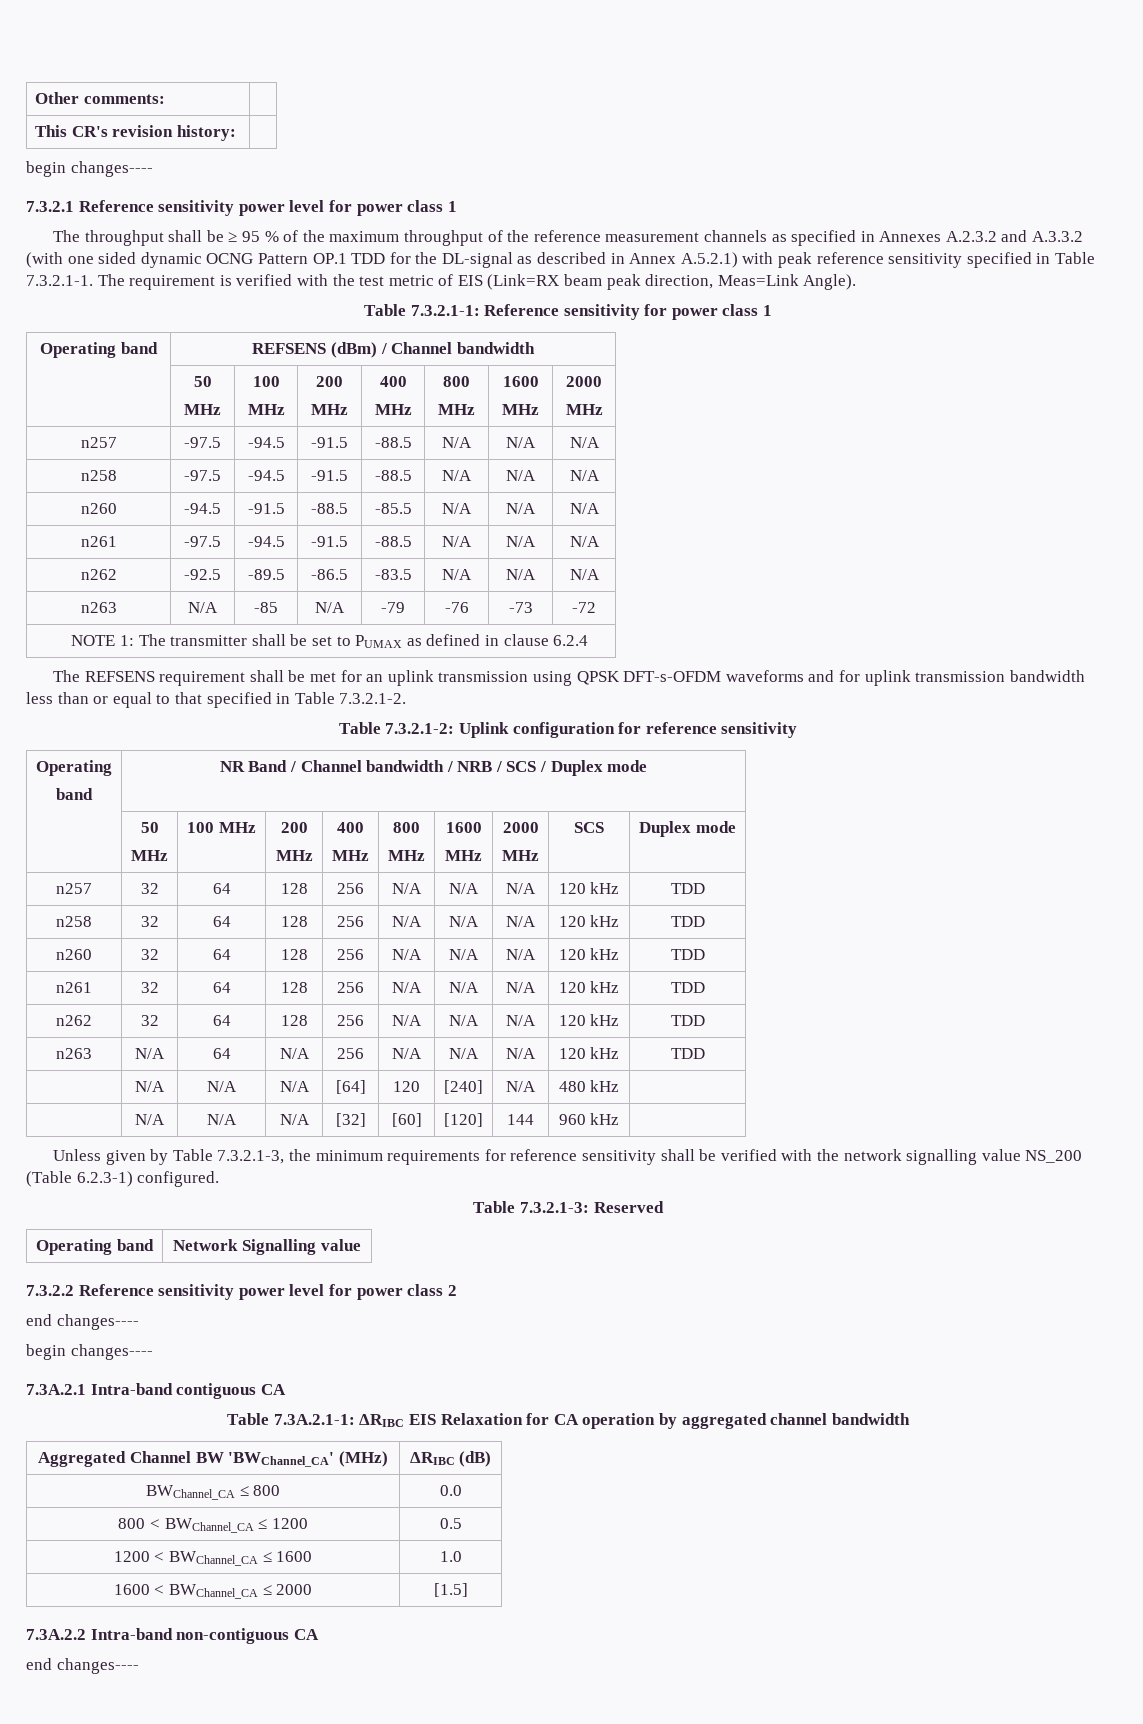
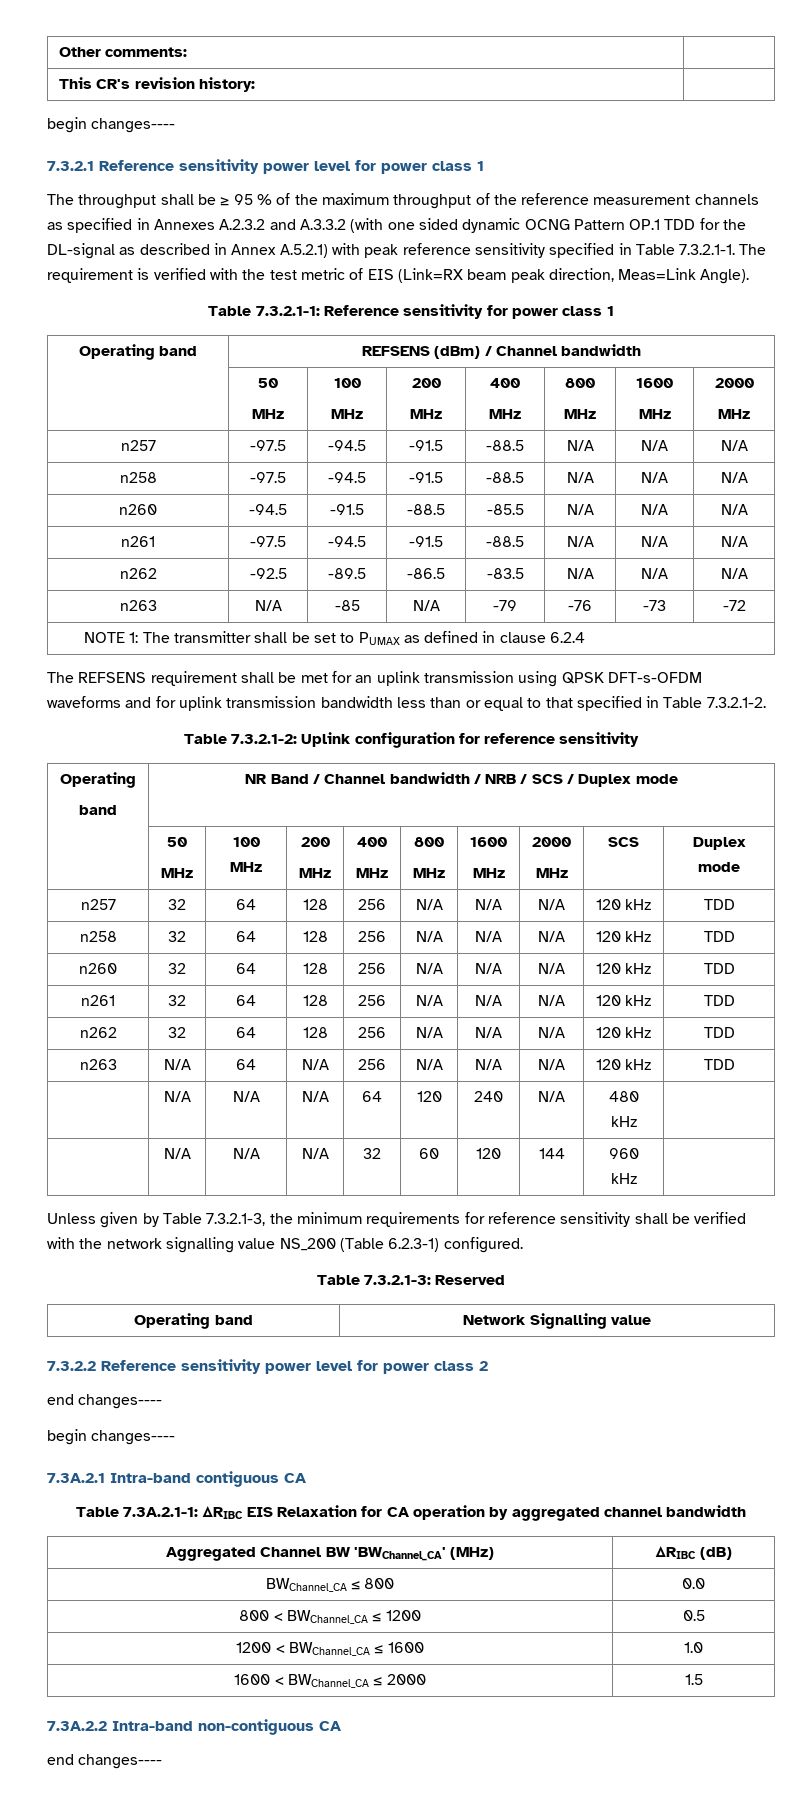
[335,1080,366,1094] [393,1081,420,1092] [444,1080,483,1094] [64] | 120 | [240] -> [362,1091,382,1102] [416,1091,442,1102] [474,1091,503,1102] 64 | 120 | 240
[335,1113,366,1127] [391,1113,422,1127] [444,1113,483,1127] [32] | [60] | [120] -> [363,1148,381,1159] [419,1148,439,1159] [476,1148,501,1159] 32 | 60 | 120
[433,1583,468,1597] [1.5] -> [684,1674,703,1685] 1.5

